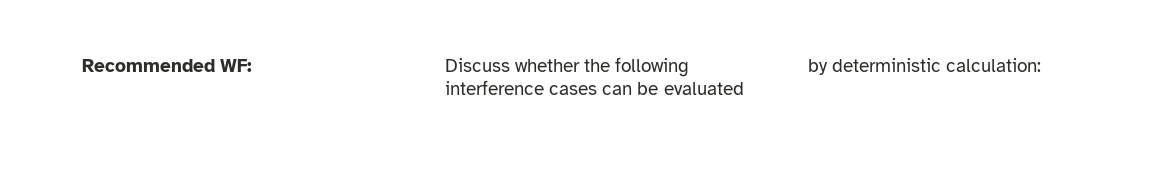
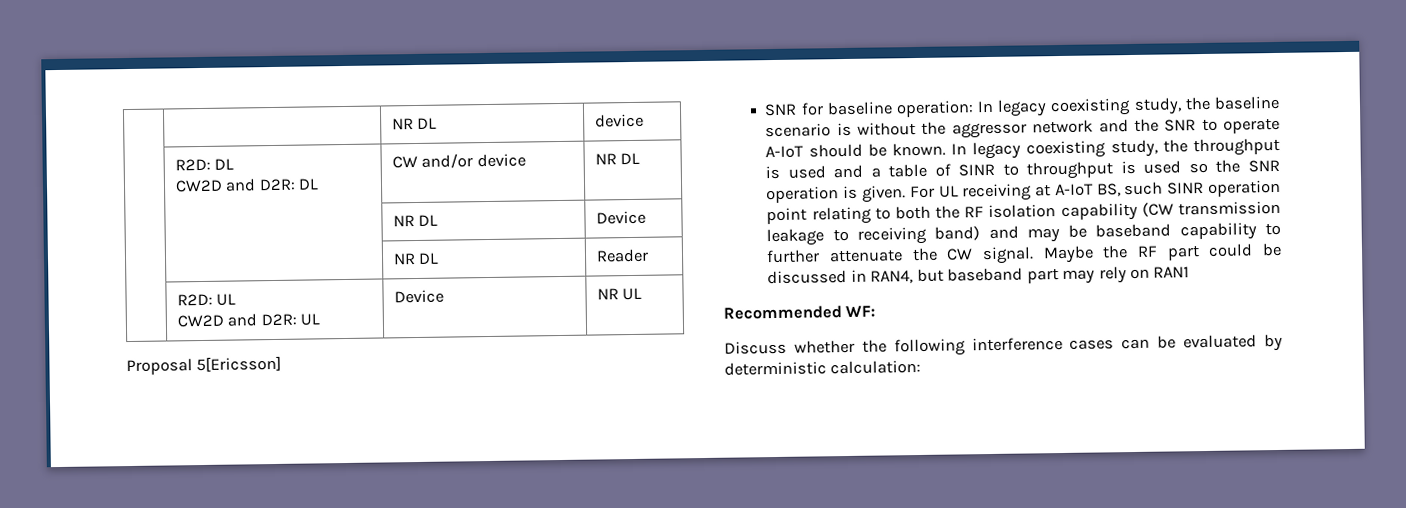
(82, 65) none -> [392,117,438,130] [595,113,645,128] [175,158,235,171] [175,178,320,193] [392,153,526,169] [595,152,641,165] [393,214,439,227] [596,210,647,225] [393,252,440,265] [596,248,650,263] [177,293,237,306] [177,313,321,328] [394,289,445,304] [597,287,643,301] [126,355,283,376] [764,95,1281,118] [765,117,1280,139] [765,137,1280,160] [765,159,1281,180] [766,179,1281,204] [766,200,1281,225] [766,222,1281,247] [766,242,1282,265] [767,266,1190,285] | | NR DL | device // | R2D: DL // CW2D and D2R: DL | CW and/or device | NR DL // | | NR DL | Device // | | NR DL | Reader // | R2D: UL // CW2D and D2R: UL | Device | NR UL // Proposal 5[Ericsson] // SNR for baseline operation: In legacy coexisting study, the baseline scenario is without the aggressor network and the SNR to operate A-IoT should be known. In legacy coexisting study, the throughput is used and a table of SINR to throughput is used so the SNR operation is given. For UL receiving at A-IoT BS, such SINR operation point relating to both the RF isolation capability (CW transmission leakage to receiving band) and may be baseband capability to further attenuate the CW signal. Maybe the RF part could be discussed in RAN4, but baseband part may rely on RAN1 //

